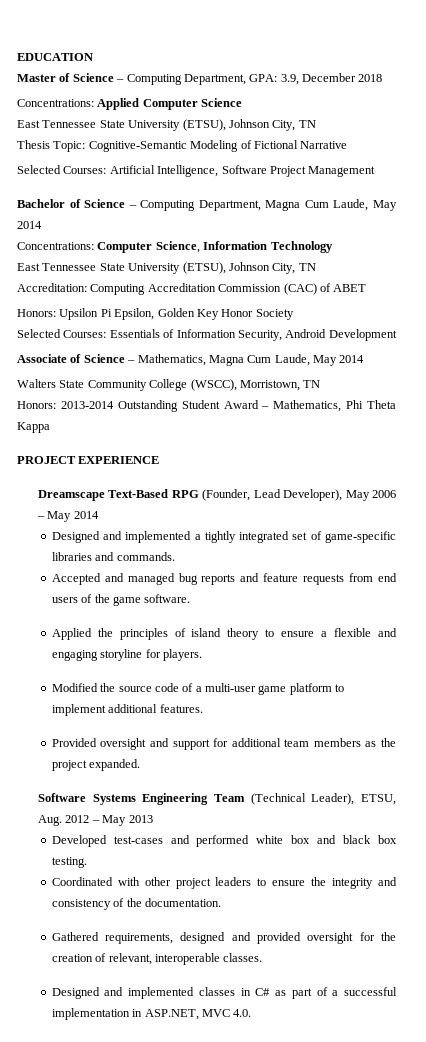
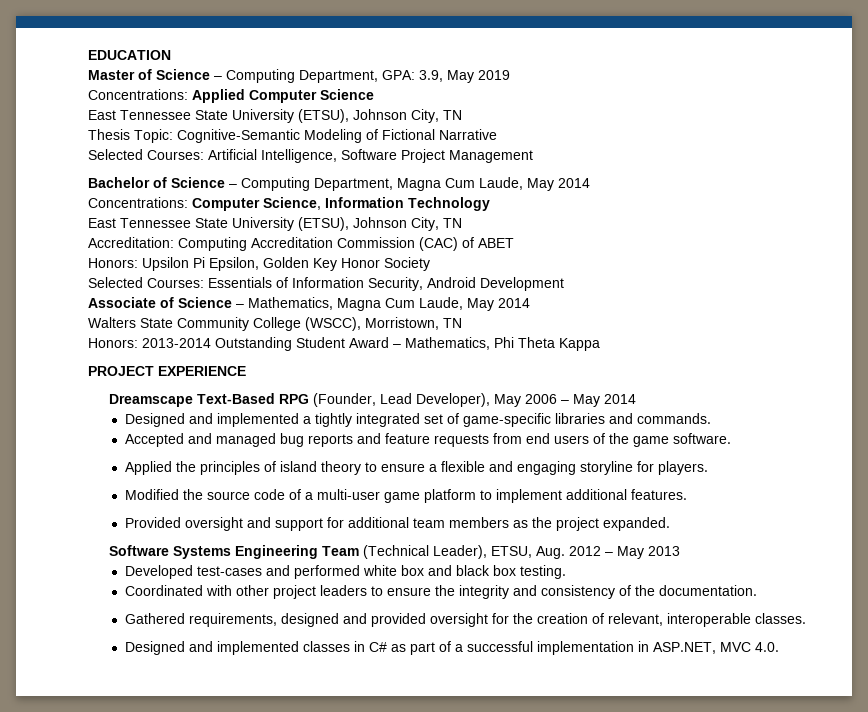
[302,73,383,82] December 2018 -> [447,70,510,83] May 2019

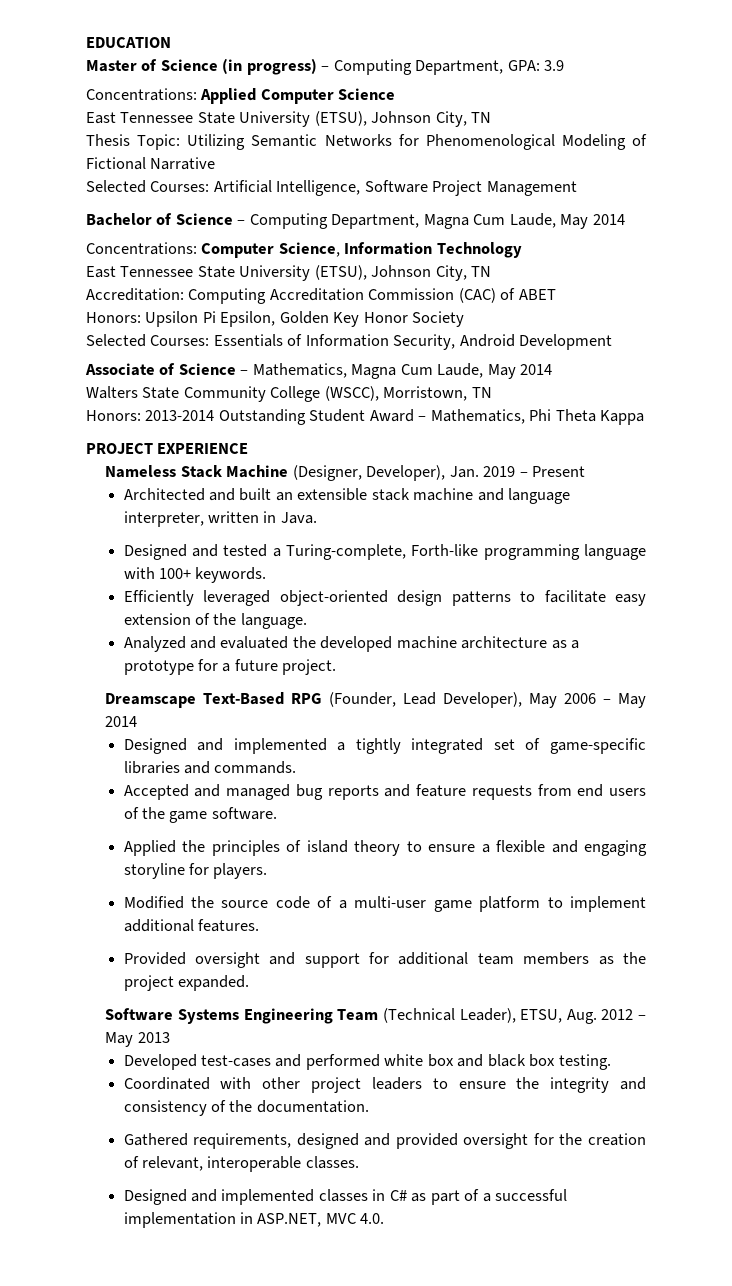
(210, 74) none -> [222,58,317,75] (in progress)
[419,70,510,83] 3.9, May 2019 -> [544,60,565,71] 3.9
[177,129,300,143] Cognitive-Semantic -> [187,134,555,150] Utilizing Semantic Networks for Phenomenological
(246, 371) none -> [105,465,586,481] [123,488,571,504] [123,511,317,527] [123,544,647,560] [123,567,267,583] [123,590,646,606] [123,613,307,629] [123,636,580,652] [123,659,337,675] // Nameless Stack Machine (Designer, Developer), Jan. 2019 – Present // Architected and built an extensible stack machine and language interpreter, written in Java. // Designed and tested a Turing-complete, Forth-like programming language with 100+ keywords. // Efficiently leveraged object-oriented design patterns to facilitate easy extension of the language. // Analyzed and evaluated the developed machine architecture as a prototype for a future project.

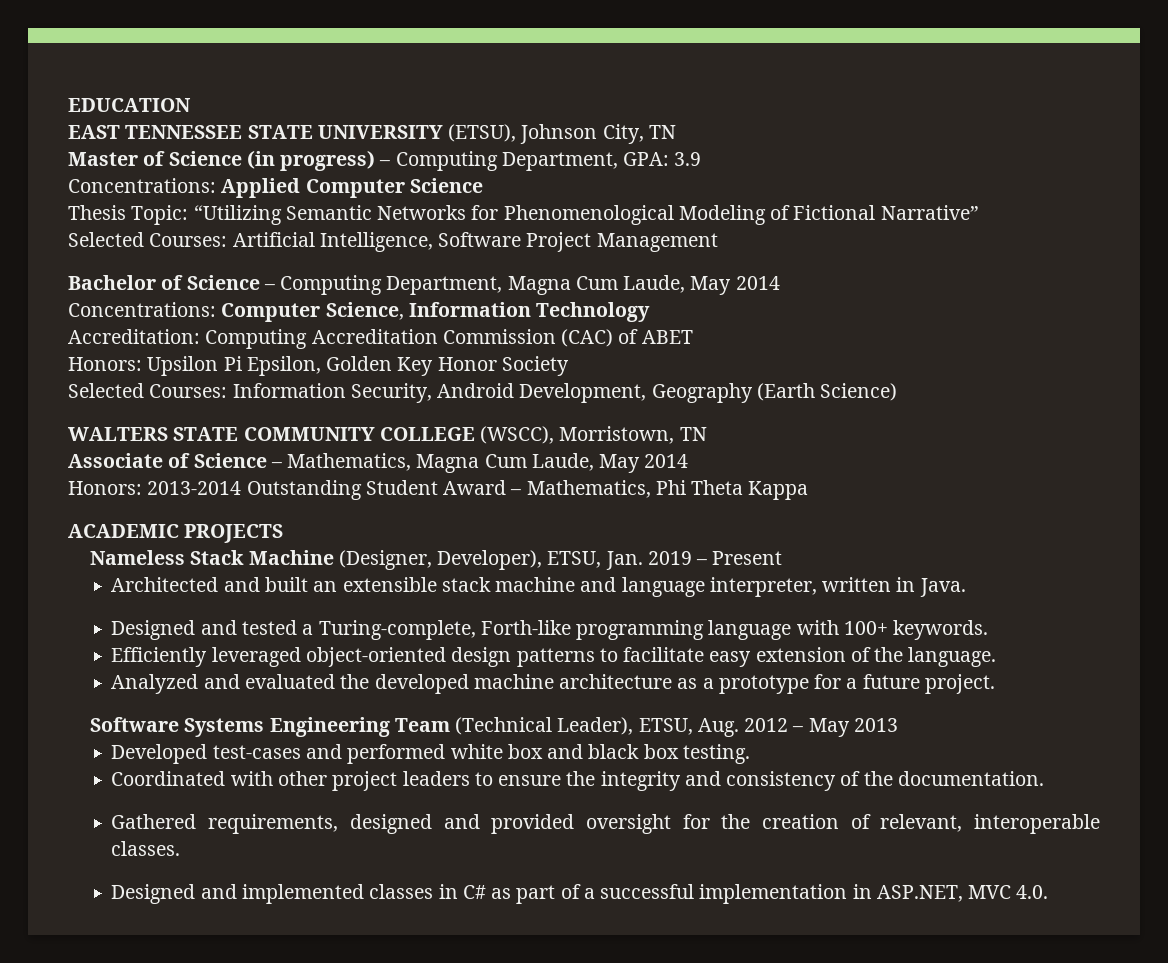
(171, 42) none -> [68,124,676,144] // EAST TENNESSEE STATE UNIVERSITY (ETSU), Johnson City, TN
[86,111,492,127] // East Tennessee State University (ETSU), Johnson City, TN -> (483, 185) none
[187,134,246,150] Utilizing -> [193,205,282,225] “Utilizing
[150,157,216,170] Narrative -> [880,205,979,220] Narrative”
[86,265,492,281] // East Tennessee State University (ETSU), Johnson City, TN -> (651, 312) none
[213,334,303,347] Essentials of -> (228, 391) none
[519,334,613,350] Development -> [519,383,898,403] [68,426,707,444] Development, Geography (Earth Science) // WALTERS STATE COMMUNITY COLLEGE (WSCC), Morristown, TN
[86,386,492,402] // Walters State Community College (WSCC), Morristown, TN -> (689, 461) none
[86,443,249,454] PROJECT EXPERIENCE -> [68,524,284,543] ACADEMIC PROJECTS
(446, 473) none -> [547,551,602,568] ETSU,
[105,692,646,708] [105,716,138,727] [123,738,646,754] [123,761,297,774] [123,784,647,800] [123,807,277,823] [123,840,647,856] [123,863,268,879] [123,896,646,912] [123,919,259,932] [123,952,647,968] [123,975,249,991] // Dreamscape Text-Based RPG (Founder, Lead Developer), May 2006 – May 2014 // Designed and implemented a tightly integrated set of game-specific libraries and commands. // Accepted and managed bug reports and feature requests from end users of the game software. // Applied the principles of island theory to ensure a flexible and engaging storyline for players. // Modified the source code of a multi-user game platform to implement additional features. // Provided oversight and support for additional team members as the project expanded. -> (995, 684) none

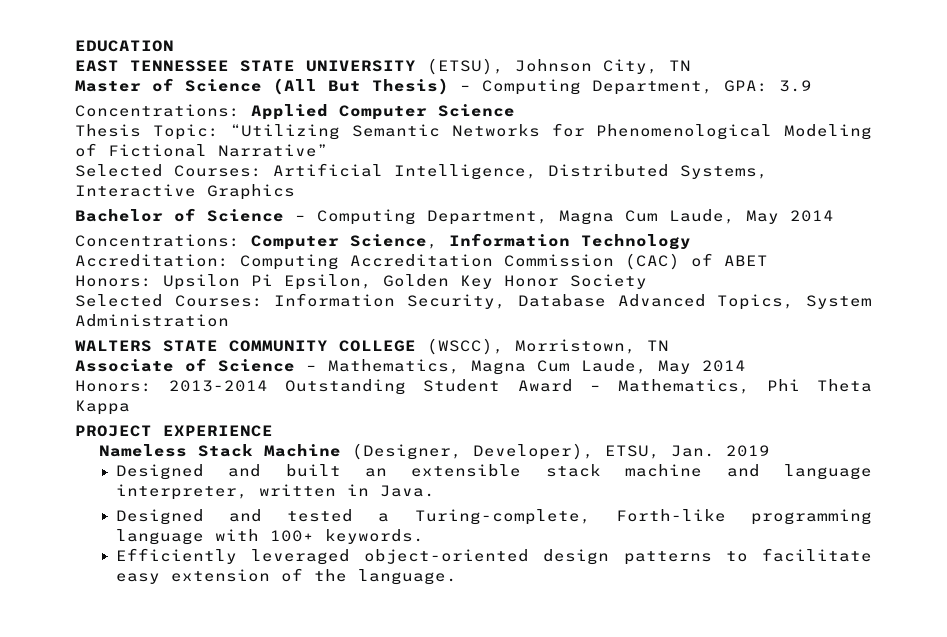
[246,150,376,171] (in progress) -> [273,78,449,95] (All But Thesis)
[438,232,718,252] Software Project Management -> [548,164,768,179] [75,184,295,200] Distributed Systems, Interactive Graphics
[437,383,898,403] Android Development, Geography (Earth Science) -> [517,294,872,310] [75,314,229,327] Database Advanced Topics, System Administration
[68,524,284,543] ACADEMIC PROJECTS -> [75,425,273,437] PROJECT EXPERIENCE
[696,551,783,565] [111,577,219,592] – Present // Architected -> [115,464,204,480] // Designed
[111,674,995,694] [90,717,898,737] [111,744,750,764] [111,771,1044,791] [111,814,1100,834] [111,841,181,856] [111,884,1049,904] // Analyzed and evaluated the developed machine architecture as a prototype for a future project. // Software Systems Engineering Team (Technical Leader), ETSU, Aug. 2012 – May 2013 // Developed test-cases and performed white box and black box testing. // Coordinated with other project leaders to ensure the integrity and consistency of the documentation. // Gathered requirements, designed and provided oversight for the creation of relevant, interoperable classes. // Designed and implemented classes in C# as part of a successful implementation in ASP.NET, MVC 4.0. -> (457, 577) none

